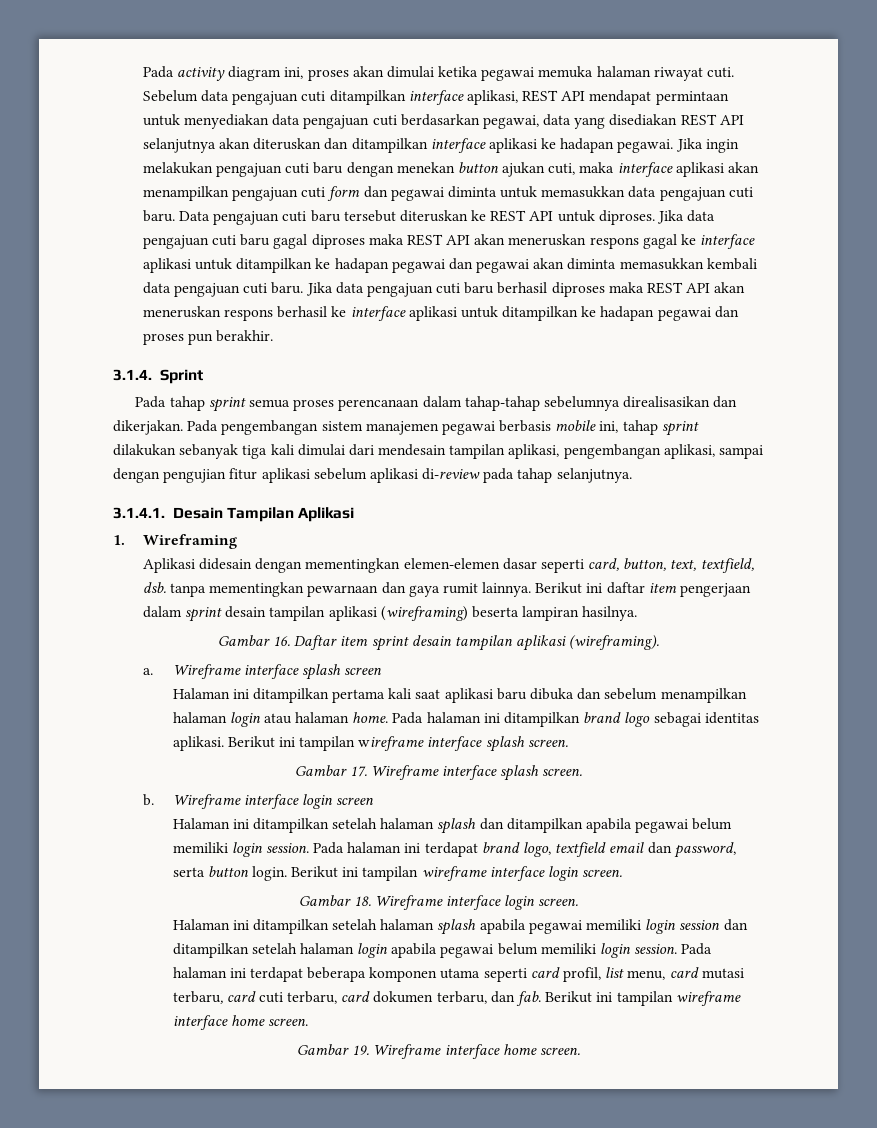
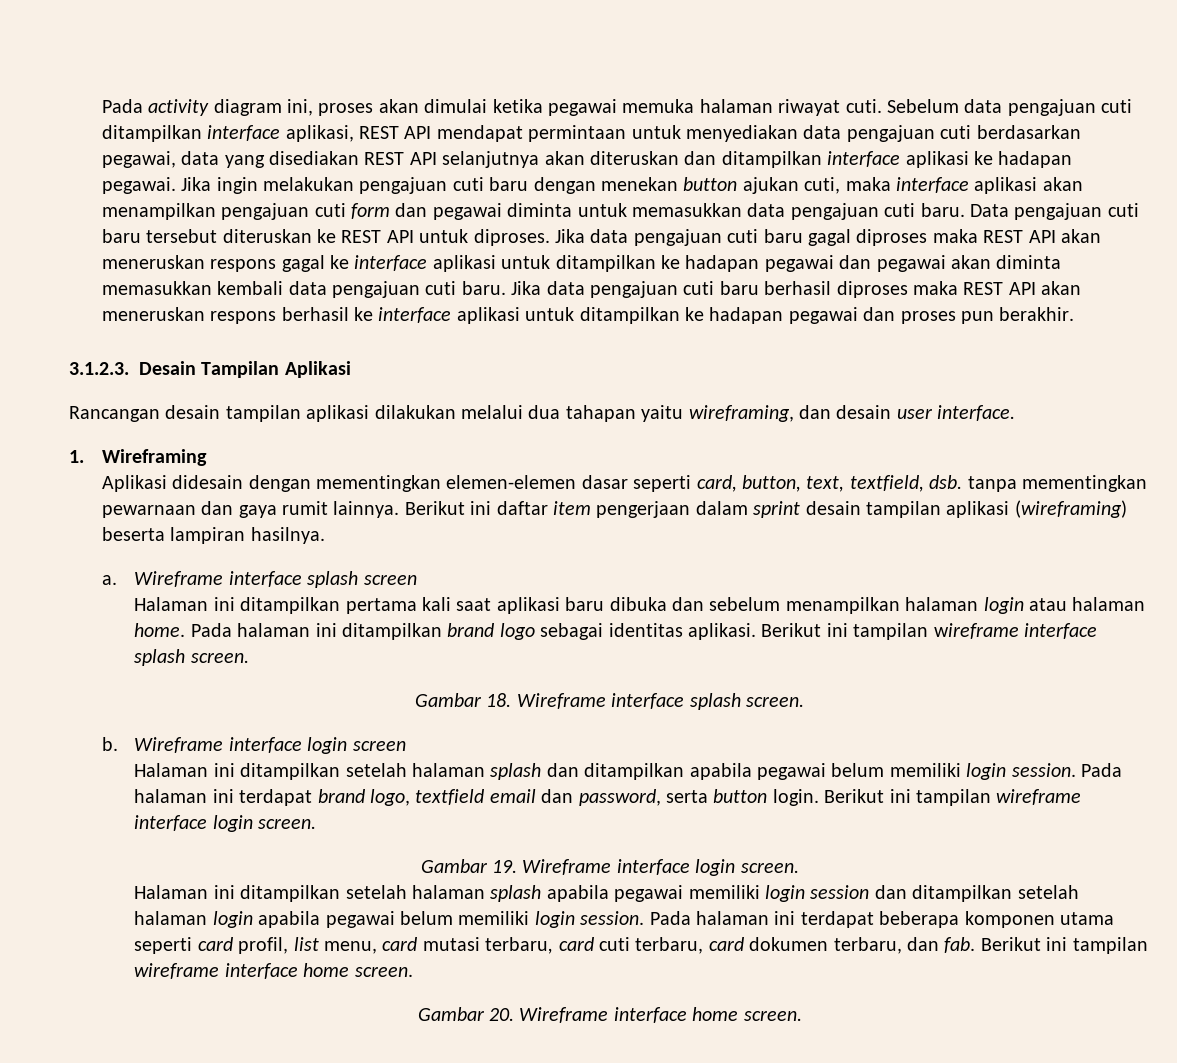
[113,369,203,384] [135,396,738,412] [113,420,699,436] [113,444,764,459] [113,468,632,483] [113,507,355,522] 3.1.4. Sprint // Pada tahap sprint semua proses perencanaan dalam tahap-tahap sebelumnya direalisasikan dan dikerjakan. Pada pengembangan sistem manajemen pegawai berbasis mobile ini, tahap sprint dilakukan sebanyak tiga kali dimulai dari mendesain tampilan aplikasi, pengembangan aplikasi, sampai dengan pengujian fitur aplikasi sebelum aplikasi di-review pada tahap selanjutnya. // 3.1.4.1. Desain Tampilan Aplikasi -> [69,361,351,378] [69,405,1016,422] 3.1.2.3. Desain Tampilan Aplikasi // Rancangan desain tampilan aplikasi dilakukan melalui dua tahapan yaitu wireframing, dan desain user interface.
[217,635,660,651] // Gambar 16. Daftar item sprint desain tampilan aplikasi (wireframing). -> (325, 535) none
[349,766,367,777] 17. -> [486,693,512,707] 18.
[353,896,371,906] 18. -> [491,860,517,873] 19.
[352,1045,370,1055] 19. -> [488,1008,514,1021] 20.

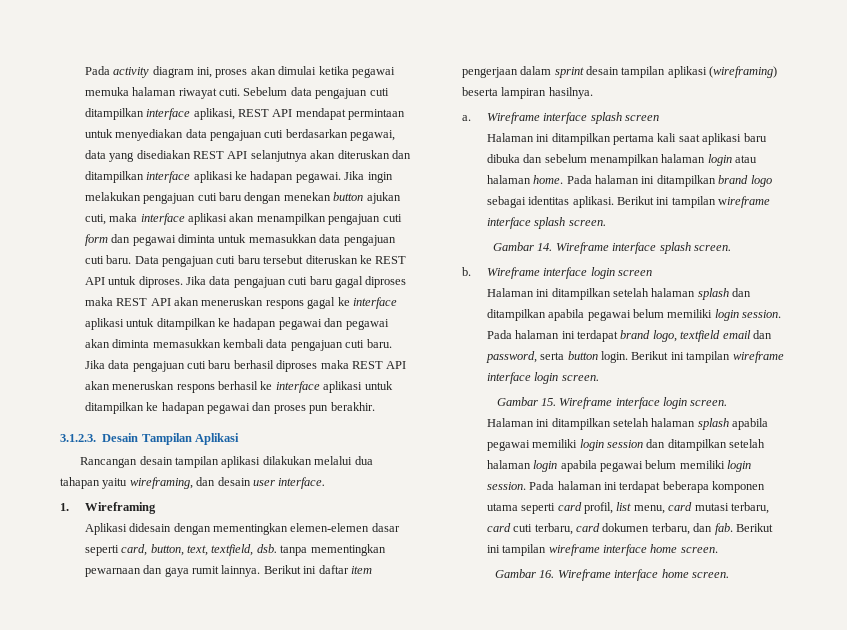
[486,693,512,707] 18. -> [537,243,553,251] 14.
[491,860,517,873] 19. -> [540,398,556,406] 15.
[488,1008,514,1021] 20. -> [539,570,555,578] 16.

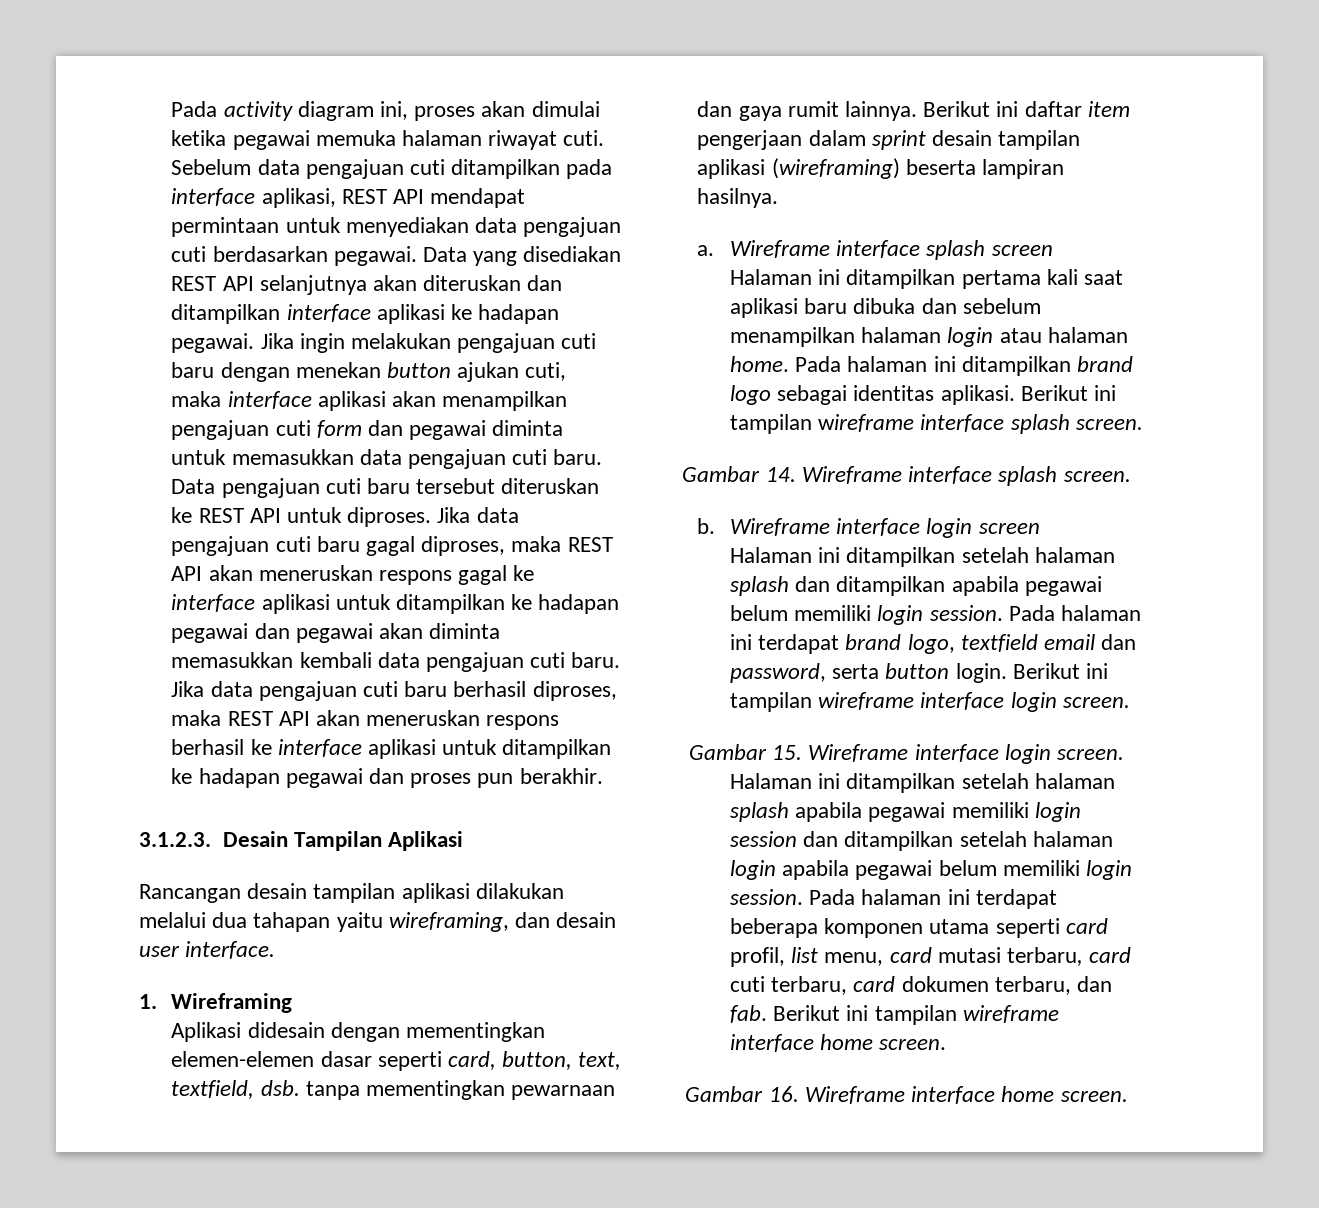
(144, 114) none -> [566,159,613,179] pada
[350,130,396,141] [84,150,106,159] pegawai, data -> [333,246,468,266] pegawai. Data
[365,276,407,288] diproses -> [421,536,506,556] diproses,
[276,360,318,372] diproses -> [532,681,617,701] diproses,

